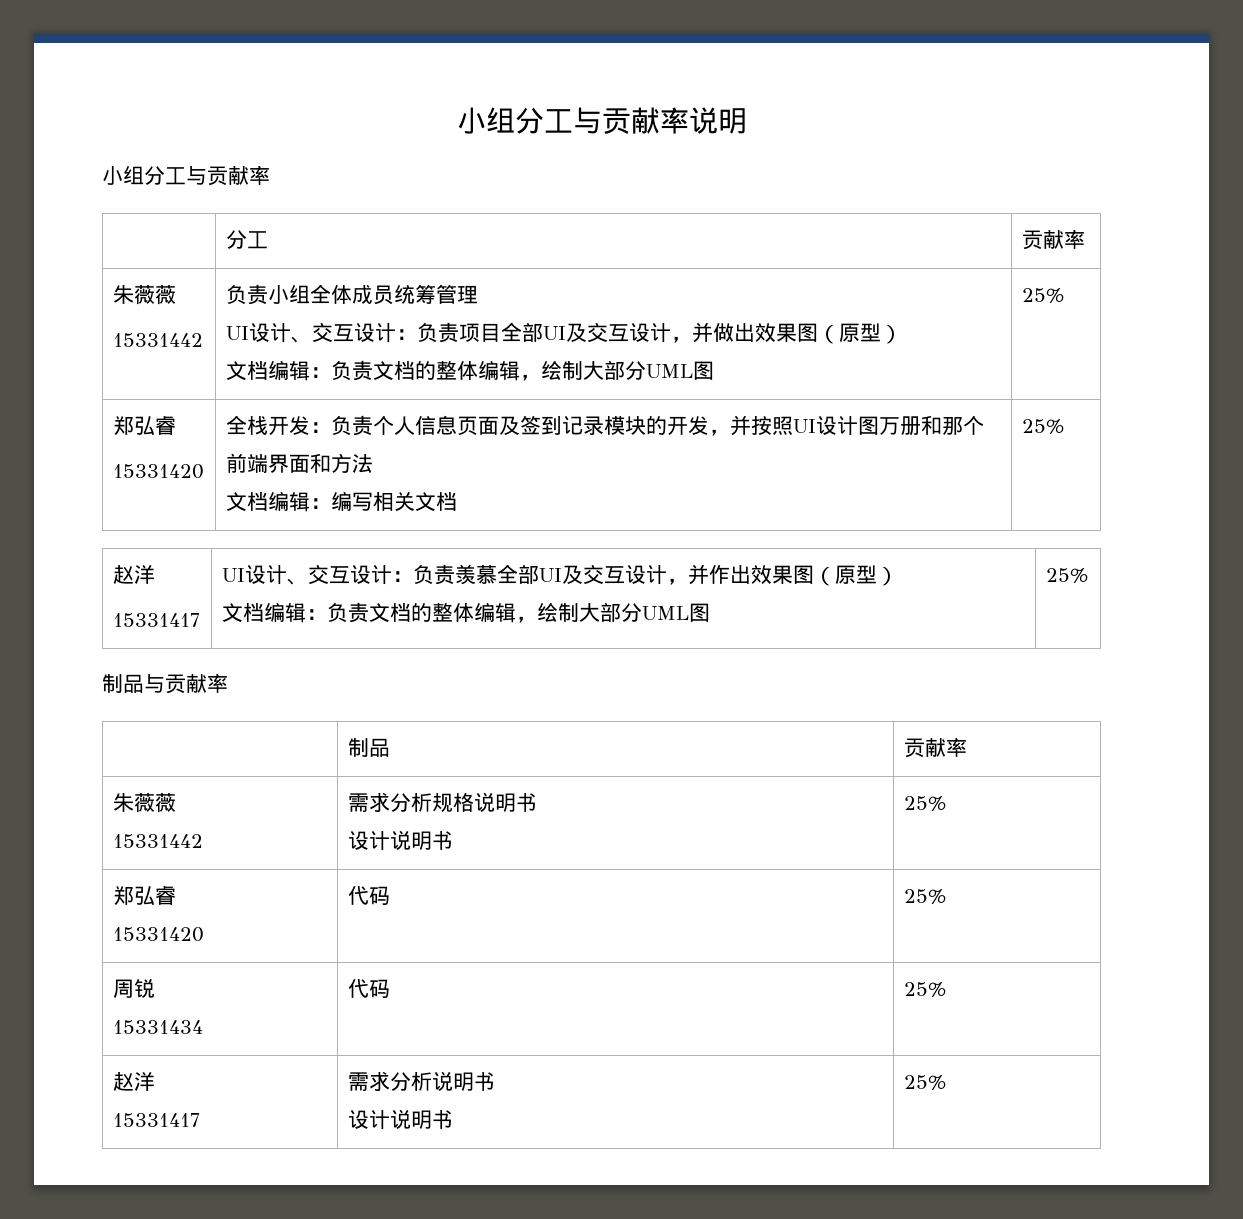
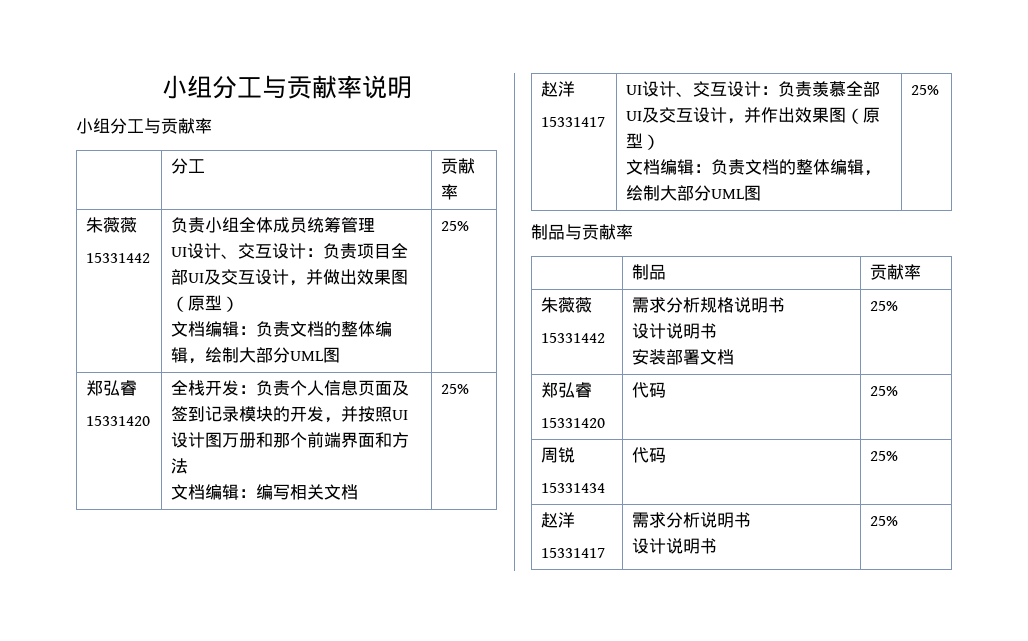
(453, 840) none -> [632,349,735,365] // 安装部署文档

